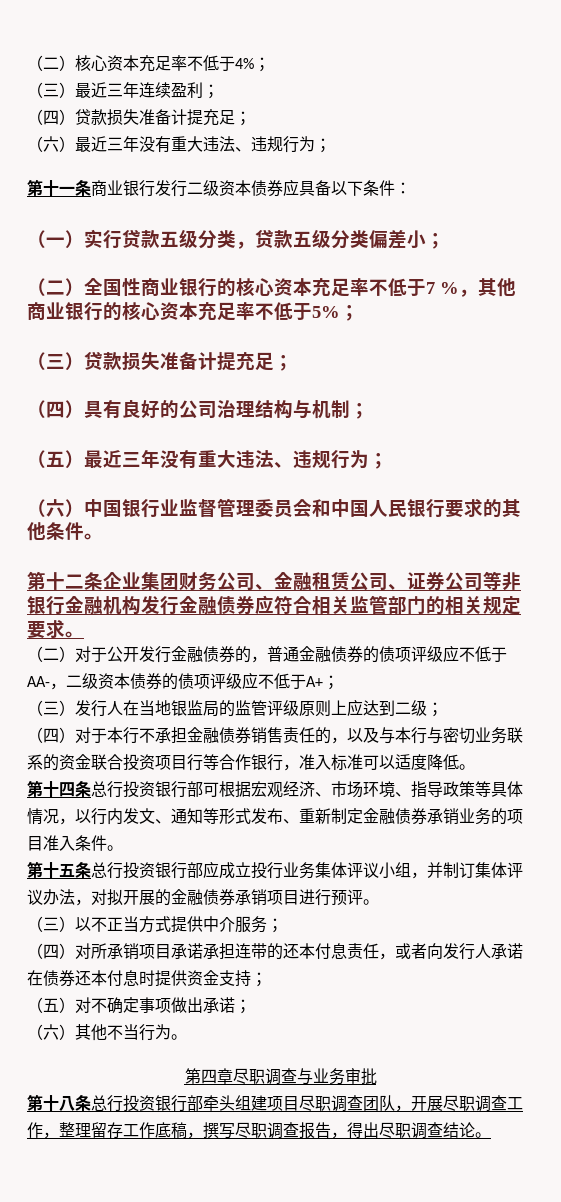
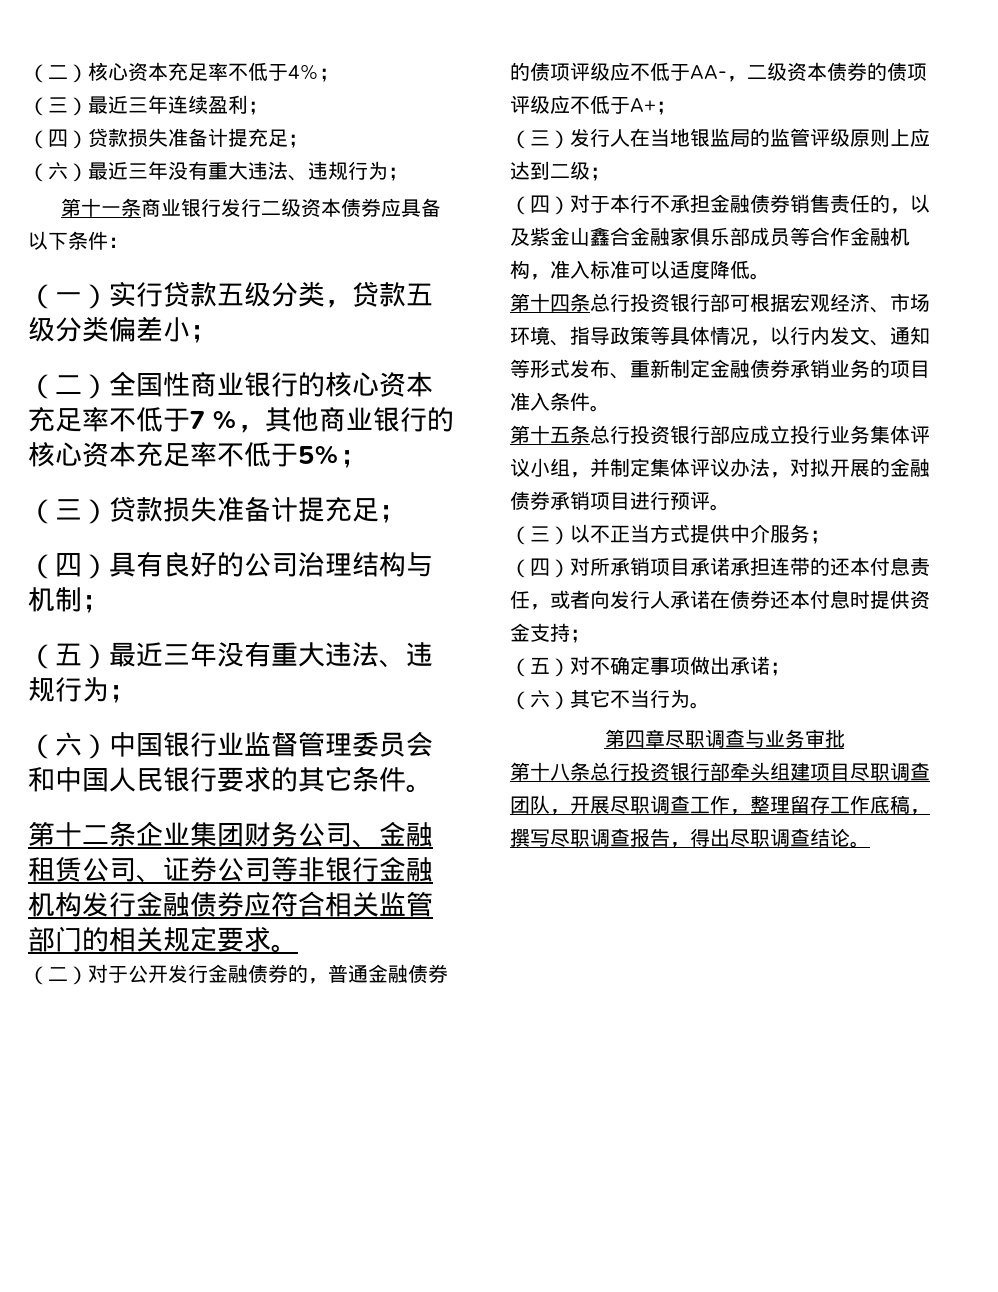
[27,522,46,541] 他 -> [325,766,352,791] 它
[379,727,523,744] [27,754,283,771] 与本行与密切业务联系的资金联合投资项目行等合作银行 -> [530,227,910,247] [510,260,530,279] 紫金山鑫合金融家俱乐部成员等合作金融机构
[459,862,475,878] 订 -> [630,458,650,477] 定
[91,1024,107,1041] 他 -> [590,689,610,708] 它

